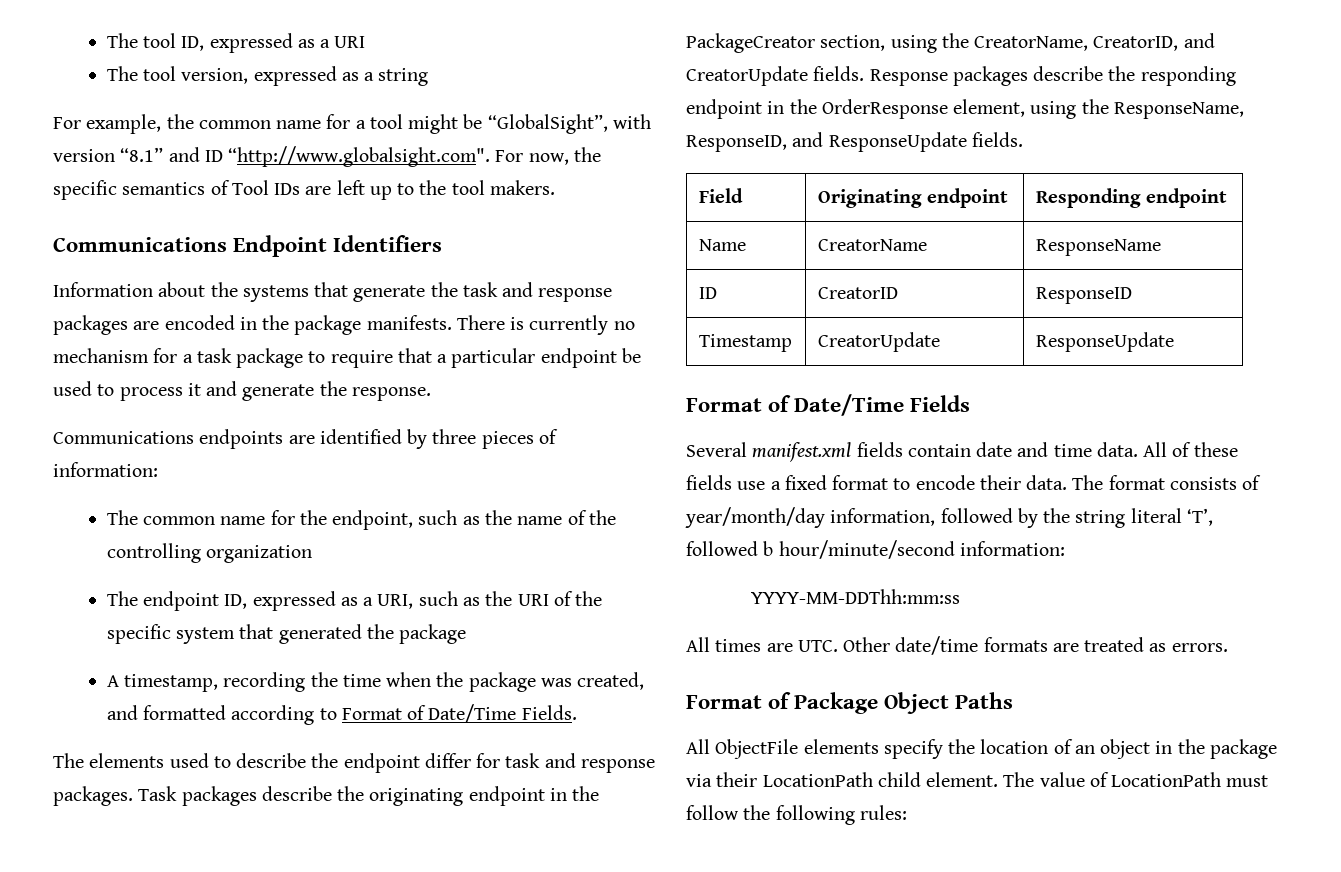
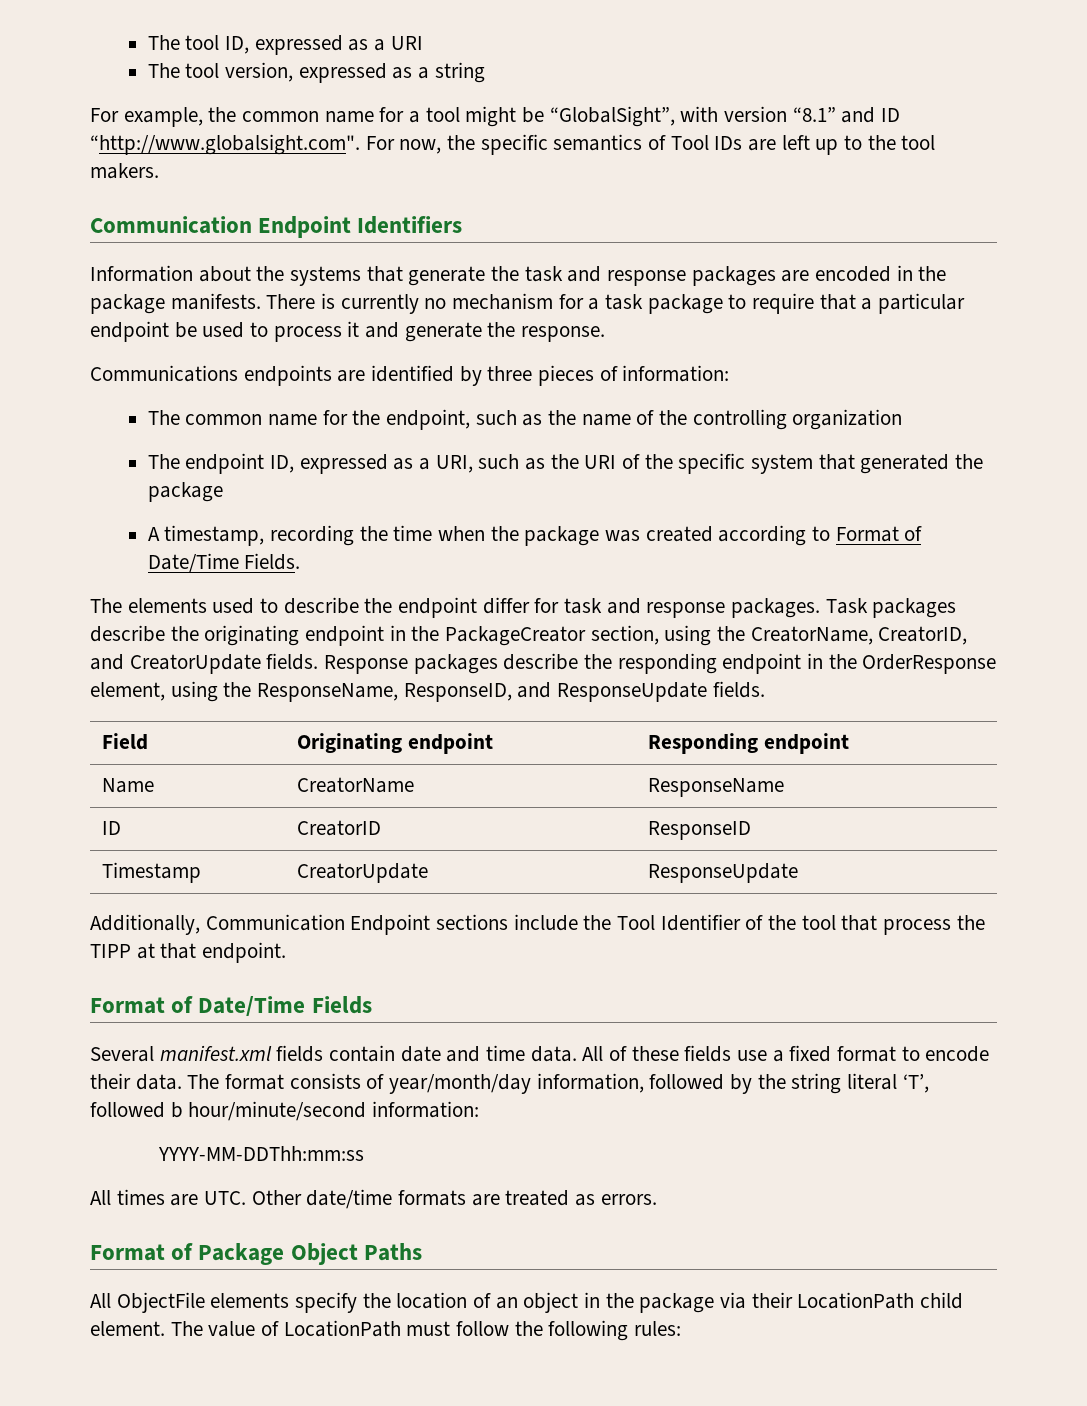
[53,237,227,252] Communications -> [90,216,252,234] Communication
[577,672,645,690] [106,705,227,720] created, and formatted -> [645,526,713,542] created
(1174, 342) none -> [90,914,985,935] [90,942,287,963] // Additionally, Communication Endpoint sections include the Tool Identifier of the tool that process the TIPP at that endpoint.

